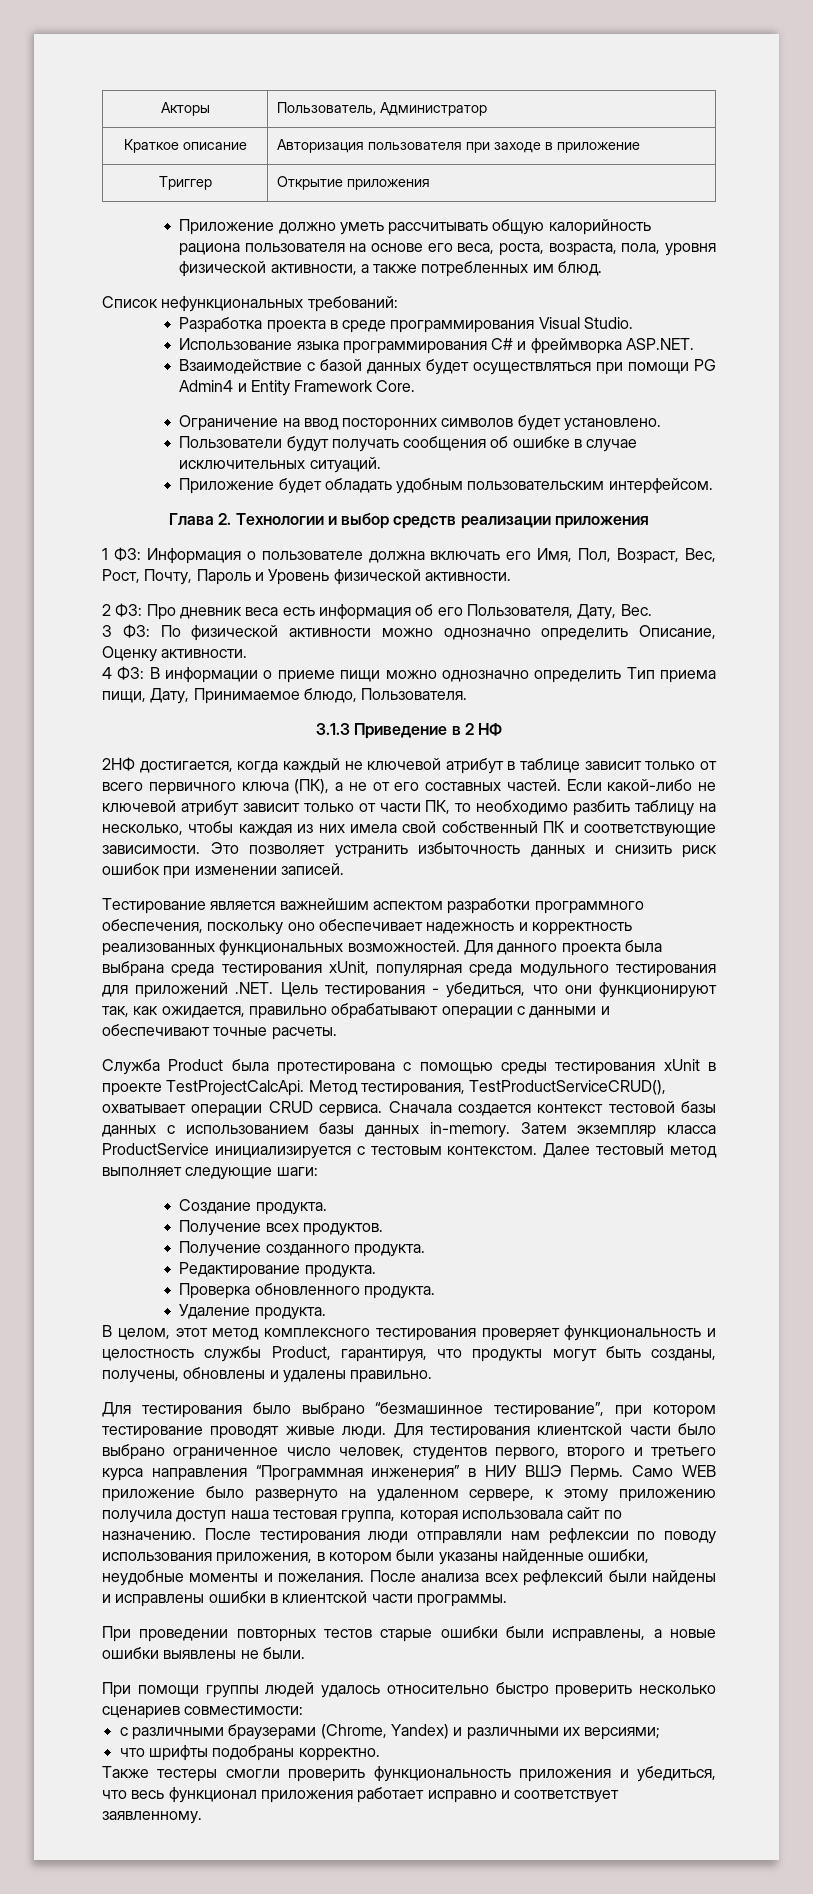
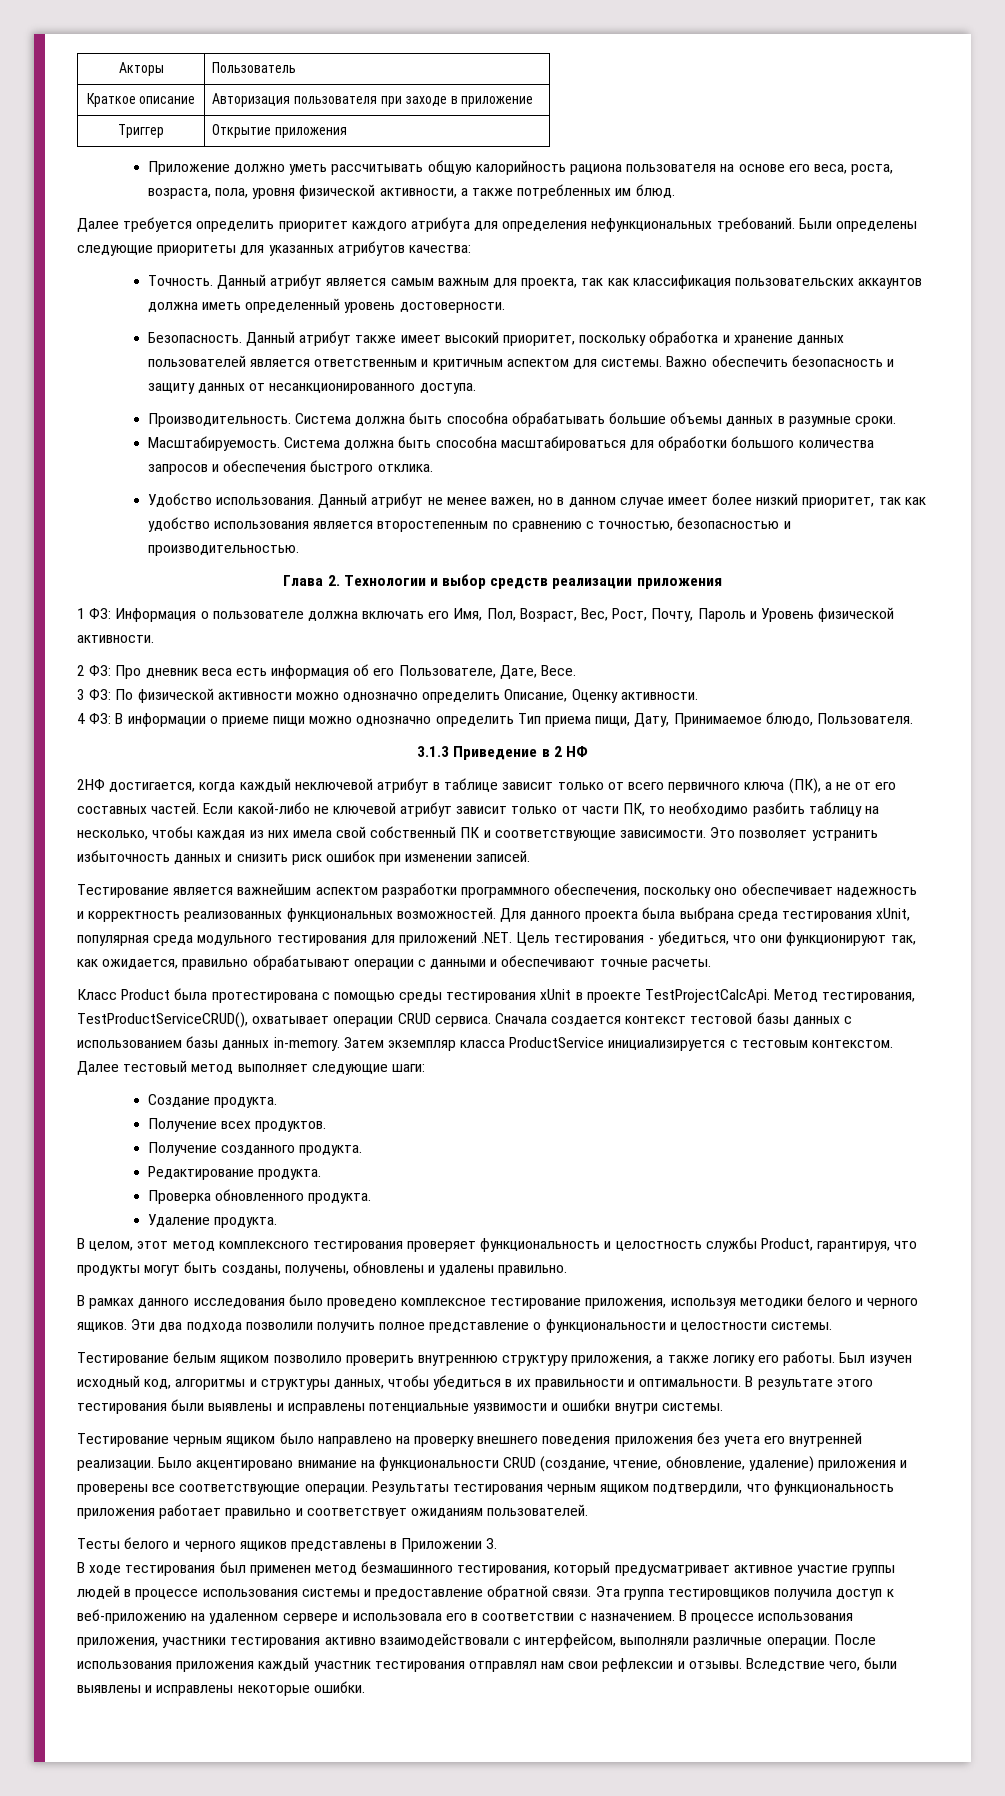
[276,102,487,116] Пользователь, Администратор -> [212,62,297,73] Пользователь
[102,296,398,312] [179,317,634,333] [179,338,695,354] [179,359,716,375] [179,380,416,396] [179,415,662,431] [179,436,638,452] [179,457,381,473] [179,478,713,494] Список нефункциональных требований: // Разработка проекта в среде программирования Visual Studio. // Использование языка программирования С# и фреймворка ASP.NET. // Взаимодействие с базой данных будет осуществляться при помощи PG Admin4 и Entity Framework Core. // Ограничение на ввод посторонних символов будет установлено. // Пользователи будут получать сообщения об ошибке в случае исключительных ситуаций. // Приложение будет обладать удобным пользовательским интерфейсом. -> [77,217,918,232] [77,241,471,256] [147,274,923,289] [147,298,505,313] [147,331,844,346] [147,355,894,370] [147,383,476,394] [147,412,896,427] [147,436,874,451] [147,460,433,475] [147,493,926,508] [147,517,791,532] [147,545,299,556] Далее требуется определить приоритет каждого атрибута для определения нефункциональных требований. Были определены следующие приоритеты для указанных атрибутов качества: // Точность. Данный атрибут является самым важным для проекта, так как классификация пользовательских аккаунтов должна иметь определенный уровень достоверности. // Безопасность. Данный атрибут также имеет высокий приоритет, поскольку обработка и хранение данных пользователей является ответственным и критичным аспектом для системы. Важно обеспечить безопасность и защиту данных от несанкционированного доступа. // Производительность. Система должна быть способна обрабатывать большие объемы данных в разумные сроки. // Масштабируемость. Система должна быть способна масштабироваться для обработки большого количества запросов и обеспечения быстрого отклика. // Удобство использования. Данный атрибут не менее важен, но в данном случае имеет более низкий приоритет, так как удобство использования является второстепенным по сравнению с точностью, безопасностью и производительностью.
[466,604,652,620] Пользователя, Дату, Вес. -> [398,665,577,679] Пользователе, Дате, Весе.
[344,758,442,770] не ключевой -> [294,778,373,790] неключевой
[102,1059,160,1075] Служба -> [77,989,117,1000] Класс
[102,1402,716,1418] [102,1423,716,1439] [102,1444,716,1460] [102,1465,716,1481] [102,1486,716,1502] [102,1507,622,1523] [102,1528,716,1544] [102,1549,650,1565] [102,1570,717,1586] [102,1591,507,1607] [102,1626,716,1642] [102,1647,305,1659] [102,1682,716,1698] [102,1706,304,1719] [119,1724,661,1740] [119,1745,380,1761] [102,1766,716,1782] [102,1787,620,1803] [102,1811,202,1824] Для тестирования было выбрано “безмашинное тестирование”, при котором тестирование проводят живые люди. Для тестирования клиентской части было выбрано ограниченное число человек, студентов первого, второго и третьего курса направления “Программная инженерия” в НИУ ВШЭ Пермь. Само WEB приложение было развернуто на удаленном сервере, к этому приложению получила доступ наша тестовая группа, которая использовала сайт по назначению. После тестирования люди отправляли нам рефлексии по поводу использования приложения, в котором были указаны найденные ошибки, неудобные моменты и пожелания. После анализа всех рефлексий были найдены и исправлены ошибки в клиентской части программы. // При проведении повторных тестов старые ошибки были исправлены, а новые ошибки выявлены не были. // При помощи группы людей удалось относительно быстро проверить несколько сценариев совместимости: // с различными браузерами (Chrome, Yandex) и различными их версиями; // что шрифты подобраны корректно. // Также тестеры смогли проверить функциональность приложения и убедиться, что весь функционал приложения работает исправно и соответствует заявленному. -> [77,1294,919,1309] [77,1319,833,1333] [77,1351,912,1366] [77,1375,873,1390] [77,1399,723,1414] [77,1432,863,1447] [77,1456,908,1472] [77,1481,894,1495] [77,1504,589,1519] [77,1537,498,1552] [77,1561,896,1576] [77,1585,894,1600] [77,1609,854,1624] [77,1633,876,1648] [77,1657,898,1672] [77,1681,365,1696] В рамках данного исследования было проведено комплексное тестирование приложения, используя методики белого и черного ящиков. Эти два подхода позволили получить полное представление о функциональности и целостности системы. // Тестирование белым ящиком позволило проверить внутреннюю структуру приложения, а также логику его работы. Был изучен исходный код, алгоритмы и структуры данных, чтобы убедиться в их правильности и оптимальности. В результате этого тестирования были выявлены и исправлены потенциальные уязвимости и ошибки внутри системы. // Тестирование черным ящиком было направлено на проверку внешнего поведения приложения без учета его внутренней реализации. Было акцентировано внимание на функциональности CRUD (создание, чтение, обновление, удаление) приложения и проверены все соответствующие операции. Результаты тестирования черным ящиком подтвердили, что функциональность приложения работает правильно и соответствует ожиданиям пользователей. // Тесты белого и черного ящиков представлены в Приложении З. // В ходе тестирования был применен метод безмашинного тестирования, который предусматривает активное участие группы людей в процессе использования системы и предоставление обратной связи. Эта группа тестировщиков получила доступ к веб-приложению на удаленном сервере и использовала его в соответствии с назначением. В процессе использования приложения, участники тестирования активно взаимодействовали с интерфейсом, выполняли различные операции. После использования приложения каждый участник тестирования отправлял нам свои рефлексии и отзывы. Вследствие чего, были выявлены и исправлены некоторые ошибки.

